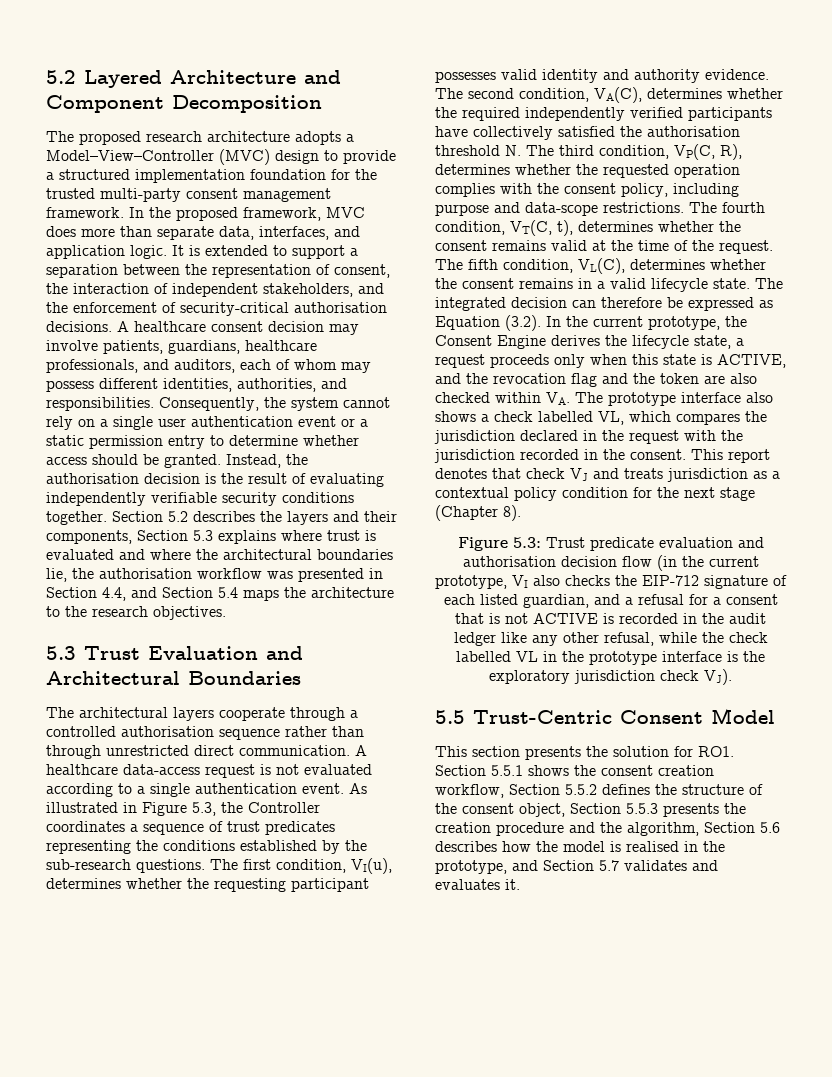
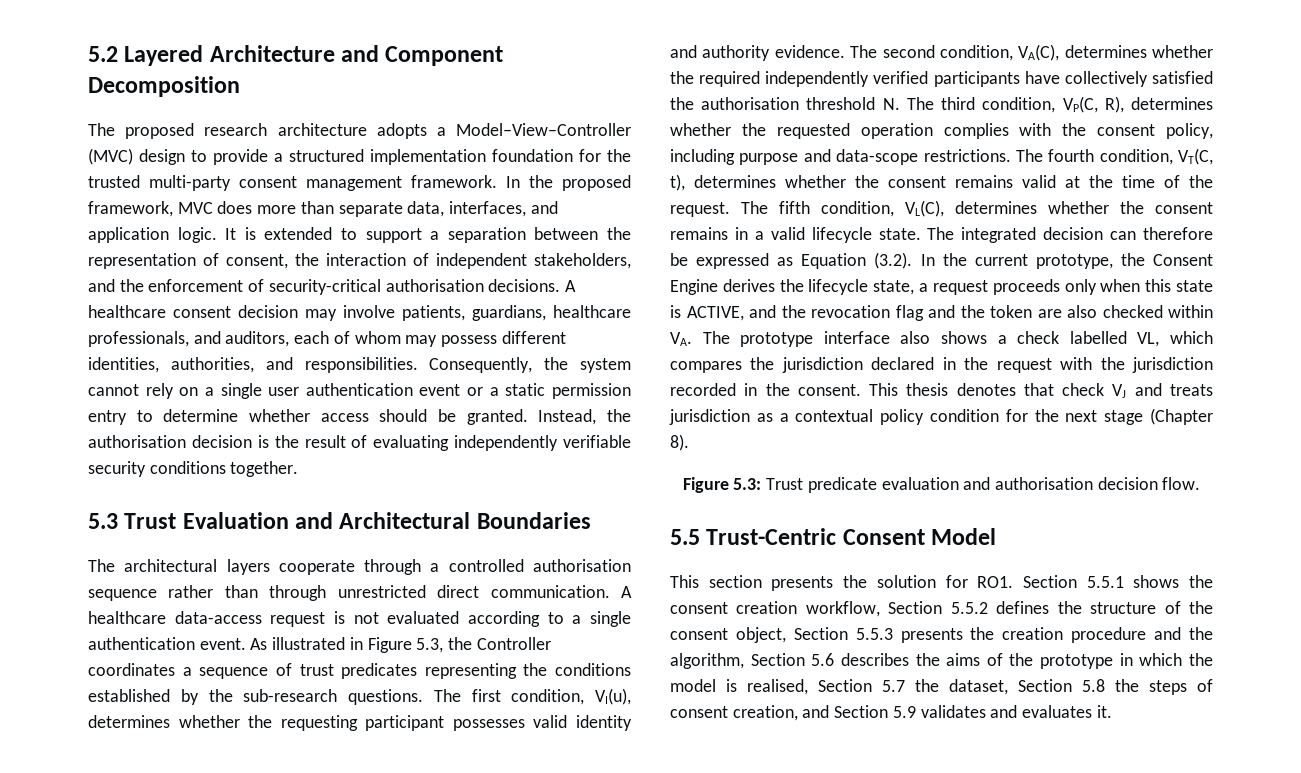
[112,511,397,525] [46,530,376,544] [46,549,393,560] [46,568,383,582] [46,587,394,601] [46,606,226,620] Section 5.2 describes the layers and their components, Section 5.3 explains where trust is evaluated and where the architectural boundaries lie, the authorisation workflow was presented in Section 4.4, and Section 5.4 maps the architecture to the research objectives. -> (299, 469) none
[728,449,770,463] report -> [906,383,949,396] thesis
[621,555,759,571] [435,575,787,589] [443,594,778,608] [455,613,766,624] [453,632,768,646] [456,651,765,665] [489,669,732,685] flow (in the current prototype, VI also checks the EIP-712 signature of each listed guardian, and a refusal for a consent that is not ACTIVE is recorded in the audit ledger like any other refusal, while the check labelled VL in the prototype interface is the exploratory jurisdiction check VJ). -> [1162,477,1201,490] flow.
[502,841,725,852] [435,860,619,874] how the model is realised in the prototype, and Section 5.7 -> [915,653,1213,669] [670,679,1213,695] [670,705,916,721] the aims of the prototype in which the model is realised, Section 5.7 the dataset, Section 5.8 the steps of consent creation, and Section 5.9

